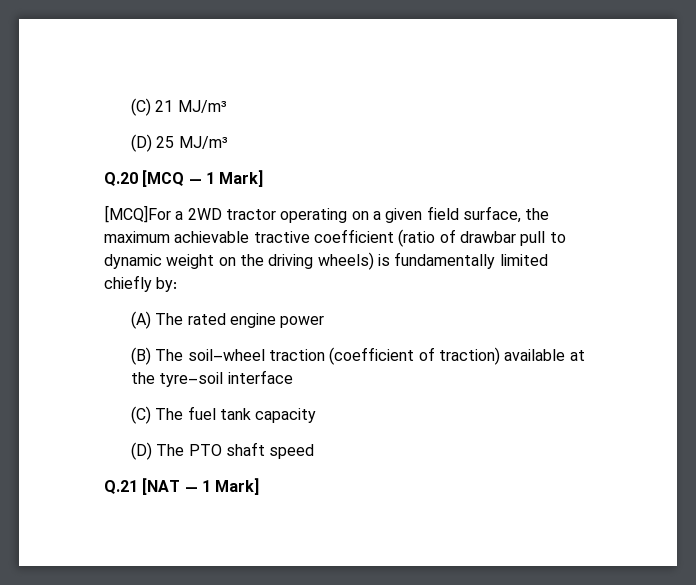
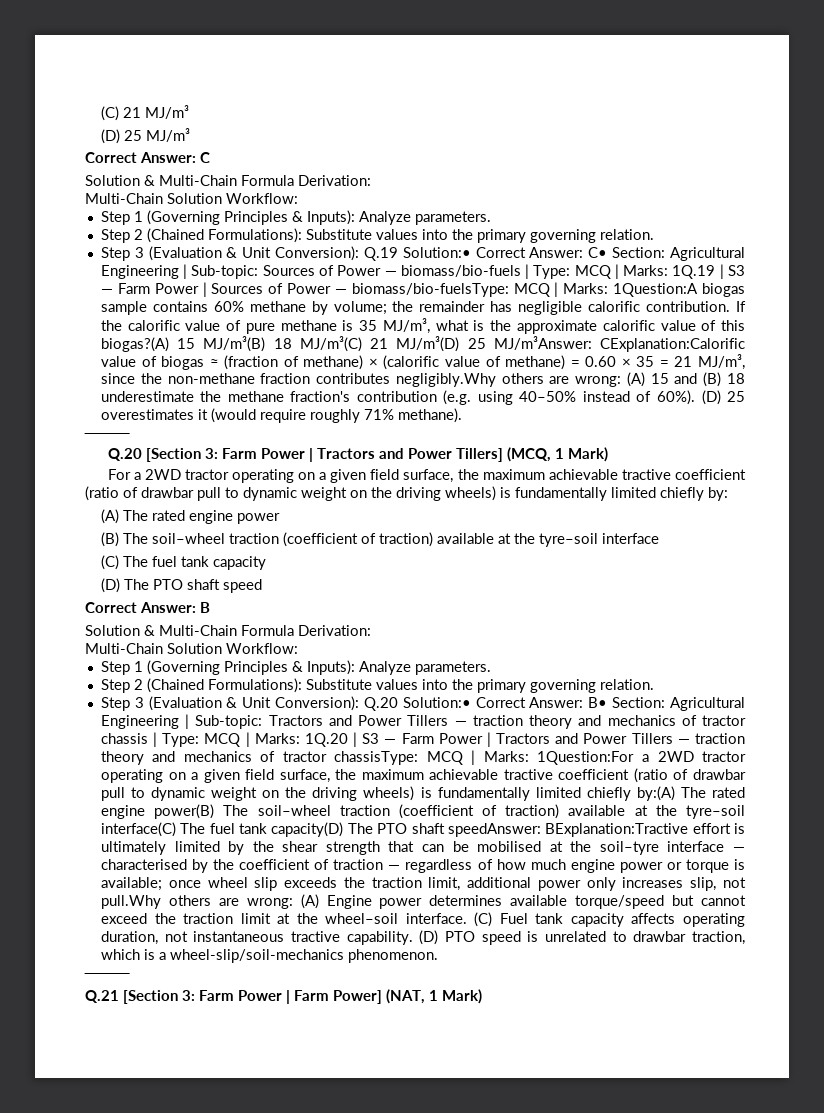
[104,170,264,187] [104,205,171,223] Q.20 [MCQ — 1 Mark] // [MCQ]For -> [85,152,210,163] [85,175,371,186] [85,193,298,204] [100,210,491,225] [100,228,654,243] [100,246,745,261] [100,264,745,279] [100,282,746,297] [100,301,746,315] [100,318,745,334] [100,336,745,352] [100,354,745,370] [100,372,746,387] [100,390,745,405] [100,408,462,423] [84,433,130,438] [107,447,608,462] [107,469,131,480] Correct Answer: C // Solution & Multi-Chain Formula Derivation: // Multi-Chain Solution Workflow: // Step 1 (Governing Principles & Inputs): Analyze parameters. // Step 2 (Chained Formulations): Substitute values into the primary governing relation. // Step 3 (Evaluation & Unit Conversion): Q.19 Solution:• Correct Answer: C• Section: Agricultural Engineering | Sub-topic: Sources of Power — biomass/bio-fuels | Type: MCQ | Marks: 1Q.19 | S3 — Farm Power | Sources of Power — biomass/bio-fuelsType: MCQ | Marks: 1Question:A biogas sample contains 60% methane by volume; the remainder has negligible calorific contribution. If the calorific value of pure methane is 35 MJ/m³, what is the approximate calorific value of this biogas?(A) 15 MJ/m³(B) 18 MJ/m³(C) 21 MJ/m³(D) 25 MJ/m³Answer: CExplanation:Calorific value of biogas ≈ (fraction of methane) × (calorific value of methane) = 0.60 × 35 = 21 MJ/m³, since the non-methane fraction contributes negligibly.Why others are wrong: (A) 15 and (B) 18 underestimate the methane fraction's contribution (e.g. using 40–50% instead of 60%). (D) 25 overestimates it (would require roughly 71% methane). // ──── // Q.20 [Section 3: Farm Power | Tractors and Power Tillers] (MCQ, 1 Mark) // For
[104,478,260,495] Q.21 [NAT — 1 Mark] -> [85,602,210,613] [85,625,371,636] [85,643,298,654] [100,660,491,675] [100,678,654,693] [100,696,745,711] [100,714,746,729] [100,732,745,747] [100,750,746,765] [100,768,746,783] [100,786,745,801] [100,804,745,819] [100,822,745,837] [100,841,745,855] [100,859,746,873] [100,877,747,891] [100,894,746,909] [100,912,745,927] [100,930,746,945] [100,949,438,963] [84,973,130,978] [85,989,482,1004] Correct Answer: B // Solution & Multi-Chain Formula Derivation: // Multi-Chain Solution Workflow: // Step 1 (Governing Principles & Inputs): Analyze parameters. // Step 2 (Chained Formulations): Substitute values into the primary governing relation. // Step 3 (Evaluation & Unit Conversion): Q.20 Solution:• Correct Answer: B• Section: Agricultural Engineering | Sub-topic: Tractors and Power Tillers — traction theory and mechanics of tractor chassis | Type: MCQ | Marks: 1Q.20 | S3 — Farm Power | Tractors and Power Tillers — traction theory and mechanics of tractor chassisType: MCQ | Marks: 1Question:For a 2WD tractor operating on a given field surface, the maximum achievable tractive coefficient (ratio of drawbar pull to dynamic weight on the driving wheels) is fundamentally limited chiefly by:(A) The rated engine power(B) The soil–wheel traction (coefficient of traction) available at the tyre–soil interface(C) The fuel tank capacity(D) The PTO shaft speedAnswer: BExplanation:Tractive effort is ultimately limited by the shear strength that can be mobilised at the soil–tyre interface — characterised by the coefficient of traction — regardless of how much engine power or torque is available; once wheel slip exceeds the traction limit, additional power only increases slip, not pull.Why others are wrong: (A) Engine power determines available torque/speed but cannot exceed the traction limit at the wheel–soil interface. (C) Fuel tank capacity affects operating duration, not instantaneous tractive capability. (D) PTO speed is unrelated to drawbar traction, which is a wheel-slip/soil-mechanics phenomenon. // ──── // Q.21 [Section 3: Farm Power | Farm Power] (NAT, 1 Mark)

